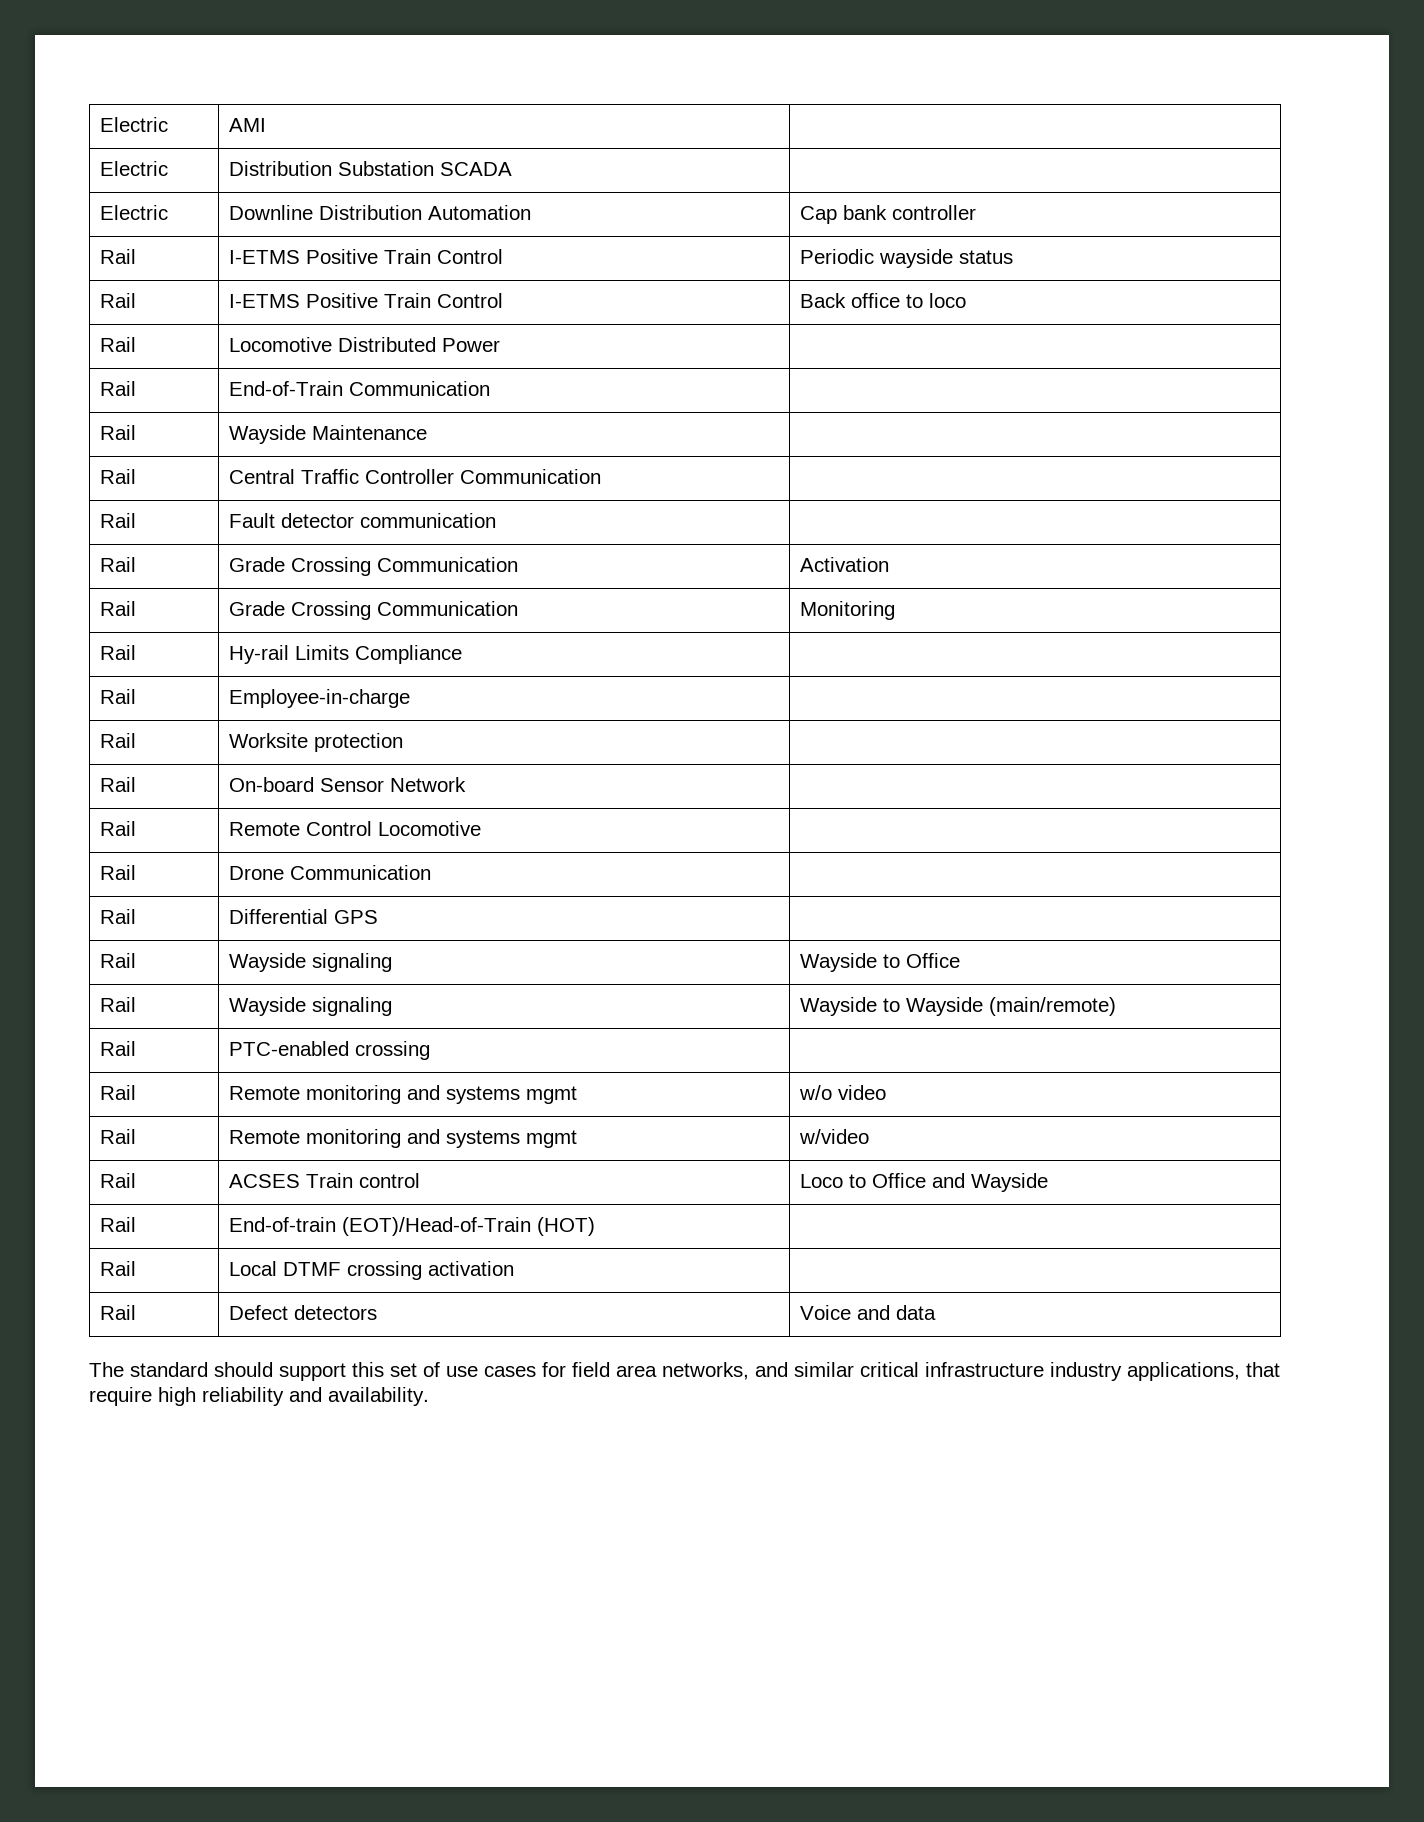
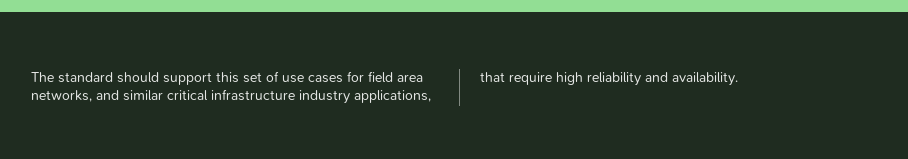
[99,117,168,132] [228,118,266,132] [99,161,168,176] [228,161,512,176] [99,205,168,220] [228,205,531,220] [799,205,976,224] [99,249,136,264] [228,249,503,264] [799,249,1013,268] [99,293,136,308] [228,293,503,308] [799,293,966,308] [99,337,136,352] [228,337,500,352] [99,381,136,396] [228,381,490,396] [99,425,136,440] [228,425,427,444] [99,469,136,484] [228,469,601,484] [99,513,136,528] [228,513,496,528] [99,557,136,572] [228,557,518,576] [799,557,889,572] [99,601,136,616] [228,601,518,620] [799,601,895,620] [99,645,136,660] [228,645,462,664] [99,689,136,704] [228,689,410,708] [99,733,136,748] [228,733,403,752] [99,777,136,792] [228,777,466,792] [99,821,136,836] [228,821,481,836] [99,865,136,880] [228,865,431,880] [99,909,136,924] [228,909,378,924] [99,953,136,968] [228,953,392,972] [799,953,960,972] [99,997,136,1012] [228,997,392,1016] [799,997,1116,1016] [99,1041,136,1056] [228,1041,430,1060] [99,1085,136,1100] [228,1085,577,1104] [798,1085,886,1100] [99,1129,136,1144] [228,1129,577,1148] [798,1129,869,1144] [99,1173,136,1188] [228,1173,420,1188] [799,1173,1048,1192] [99,1217,136,1232] [228,1217,595,1236] [99,1261,136,1276] [228,1261,514,1280] [99,1305,136,1320] [228,1305,377,1320] [799,1305,936,1320] Electric | AMI | // Electric | Distribution Substation SCADA | // Electric | Downline Distribution Automation | Cap bank controller // Rail | I-ETMS Positive Train Control | Periodic wayside status // Rail | I-ETMS Positive Train Control | Back office to loco // Rail | Locomotive Distributed Power | // Rail | End-of-Train Communication | // Rail | Wayside Maintenance | // Rail | Central Traffic Controller Communication | // Rail | Fault detector communication | // Rail | Grade Crossing Communication | Activation // Rail | Grade Crossing Communication | Monitoring // Rail | Hy-rail Limits Compliance | // Rail | Employee-in-charge | // Rail | Worksite protection | // Rail | On-board Sensor Network | // Rail | Remote Control Locomotive | // Rail | Drone Communication | // Rail | Differential GPS | // Rail | Wayside signaling | Wayside to Office // Rail | Wayside signaling | Wayside to Wayside (main/remote) // Rail | PTC-enabled crossing | // Rail | Remote monitoring and systems mgmt | w/o video // Rail | Remote monitoring and systems mgmt | w/video // Rail | ACSES Train control | Loco to Office and Wayside // Rail | End-of-train (EOT)/Head-of-Train (HOT) | // Rail | Local DTMF crossing activation | // Rail | Defect detectors | Voice and data // -> (31, 77) none

